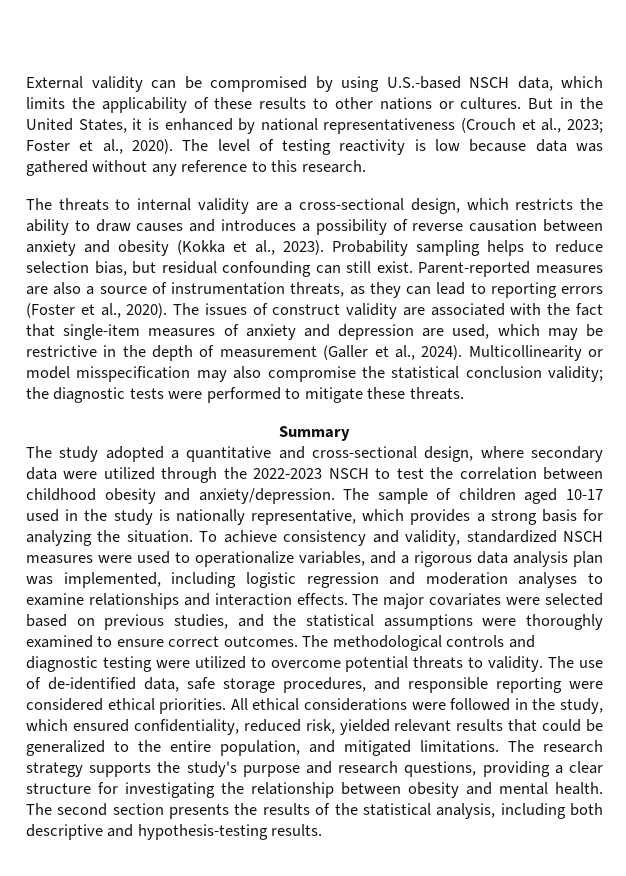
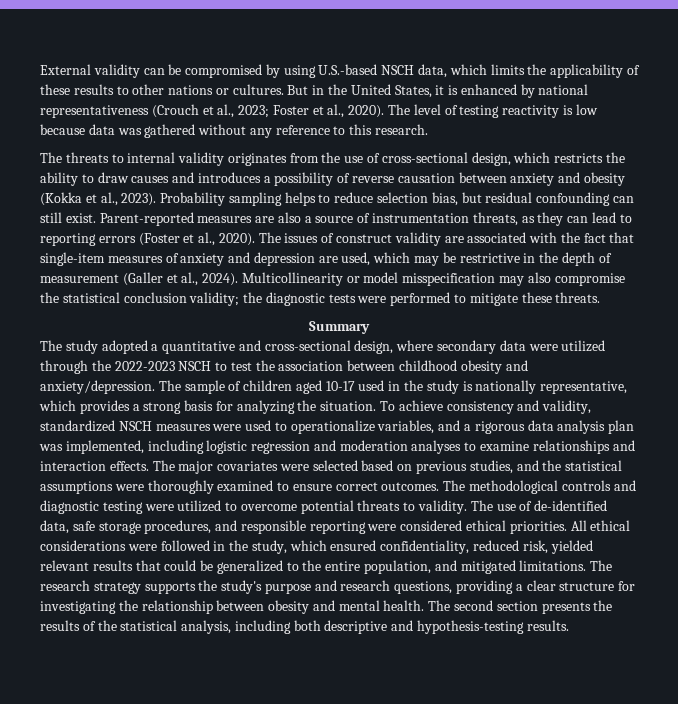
[255,202,293,211] are a -> [227,152,381,166] originates from the use of
[459,467,537,480] correlation -> [278,361,344,371] association

